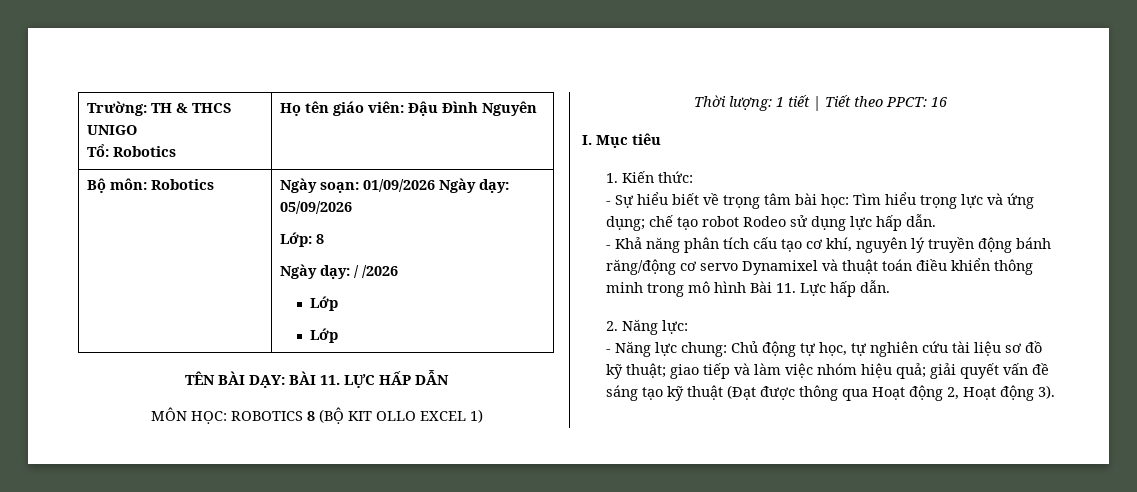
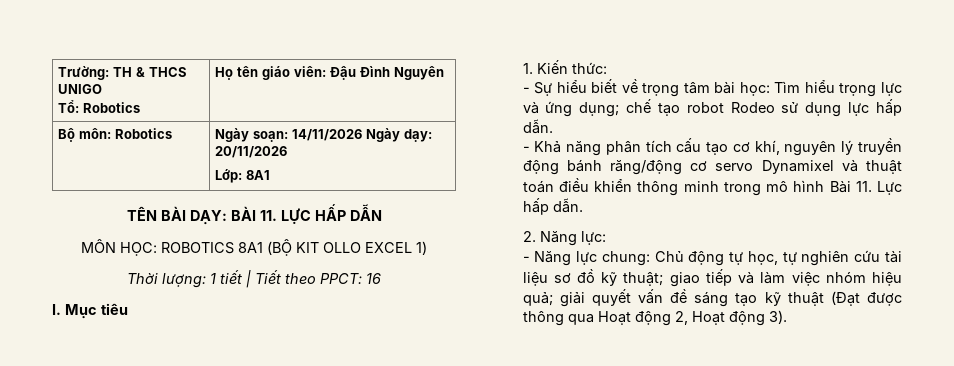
[363,178,510,193] [280,201,353,214] 01/09/2026 Ngày dạy: 05/09/2026 -> [292,128,433,142] [215,146,288,158] 14/11/2026 Ngày dạy: 20/11/2026
[316,234,325,244] [280,264,399,279] [310,296,339,311] [310,328,339,343] 8 // Ngày dạy: / /2026 // Lớp // Lớp -> [246,170,271,180] 8A1
[306,411,315,421] 8 -> [238,242,263,253] 8A1

